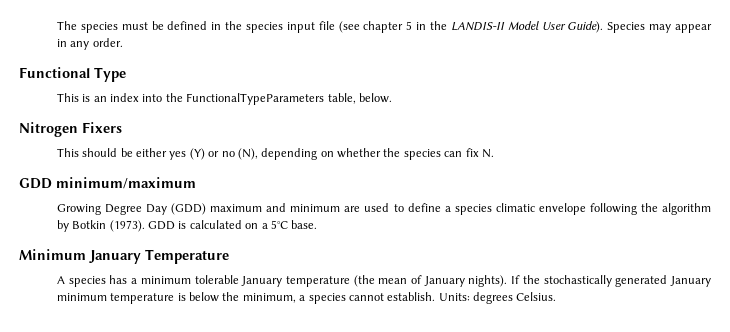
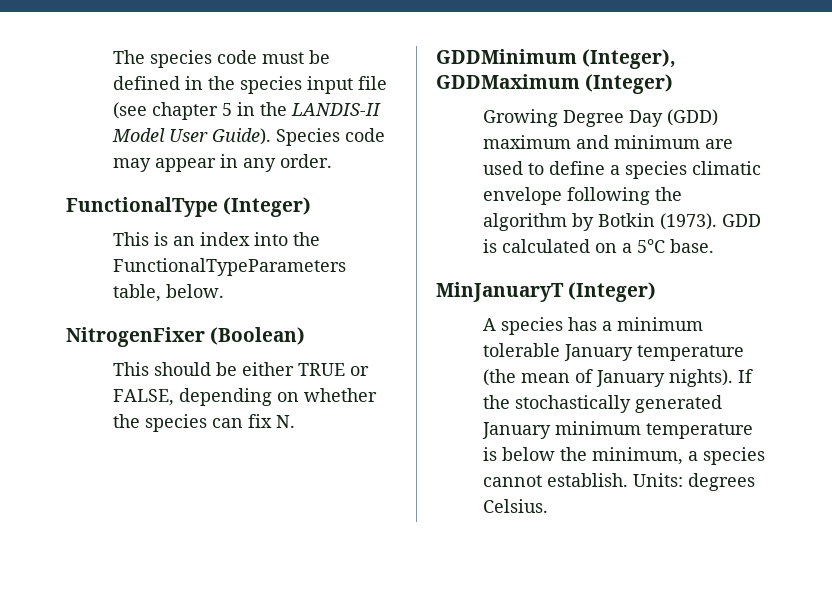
(118, 27) none -> [216,50,257,64] code
(646, 27) none -> [344,128,385,142] code
[19,67,126,82] Functional Type -> [66,197,312,217] FunctionalType (Integer)
[19,122,122,137] Nitrogen Fixers -> [66,327,306,347] NitrogenFixer (Boolean)
[169,148,258,160] yes (Y) or no (N), -> [297,363,369,376] [112,389,174,406] TRUE or FALSE,
[19,177,196,189] GDD minimum/maximum -> [436,49,677,69] [436,74,674,94] GDDMinimum (Integer), GDDMaximum (Integer)
[19,249,229,264] Minimum January Temperature -> [436,282,657,302] MinJanuaryT (Integer)

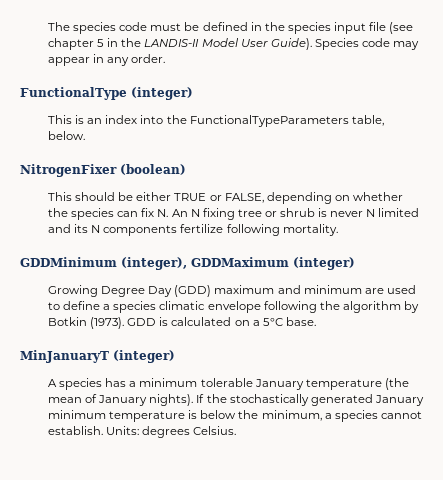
[223,197,312,217] (Integer) -> [130,87,193,100] (integer)
[210,327,306,345] (Boolean) -> [120,164,186,175] (boolean)
[436,49,677,69] [436,74,674,94] // GDDMinimum (Integer), GDDMaximum (Integer) -> [171,208,420,220] [47,224,338,236] [20,257,355,270] An N fixing tree or shrub is never N limited and its N components fertilize following mortality. // GDDMinimum (integer), GDDMaximum (integer)
[568,282,657,302] (Integer) -> [113,350,175,363] (integer)

